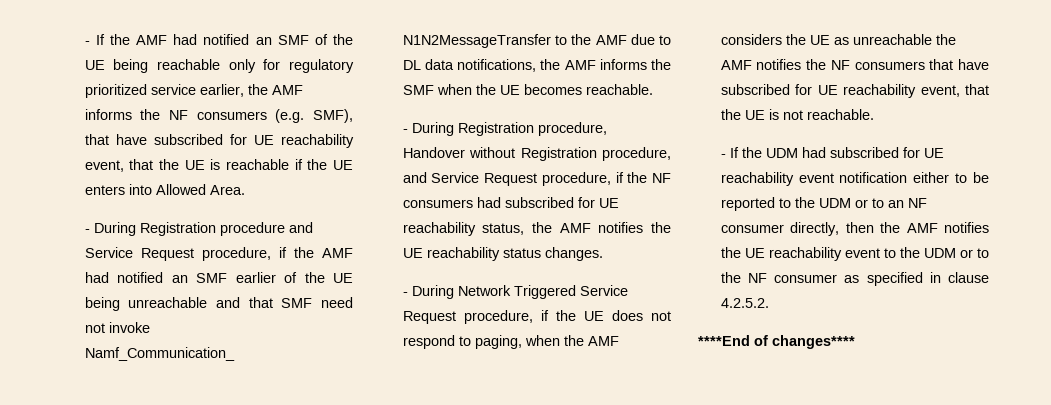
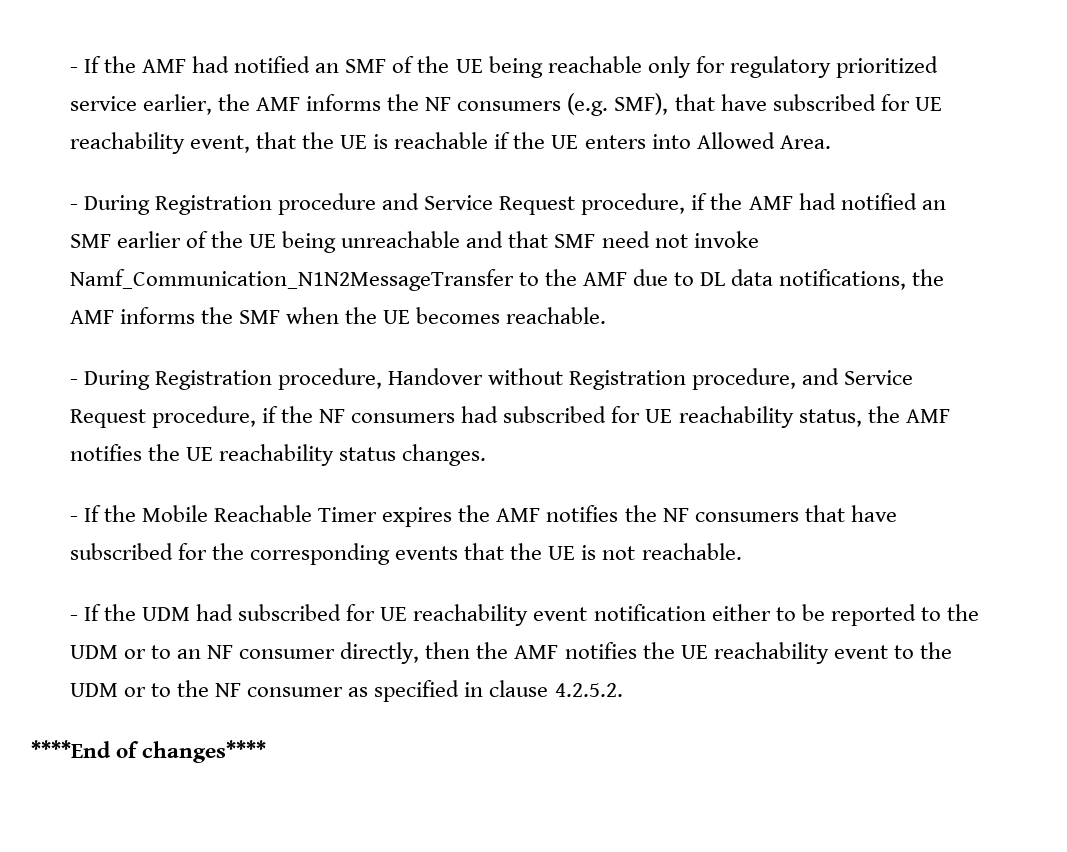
[411,285,628,299] [402,310,671,324] [402,335,619,349] [720,34,932,45] During Network Triggered Service Request procedure, if the UE does not respond to paging, when the AMF considers the UE as unreachable -> [83,505,453,527] If the Mobile Reachable Timer expires
[817,84,960,98] UE reachability event, -> [211,543,459,565] the corresponding events

